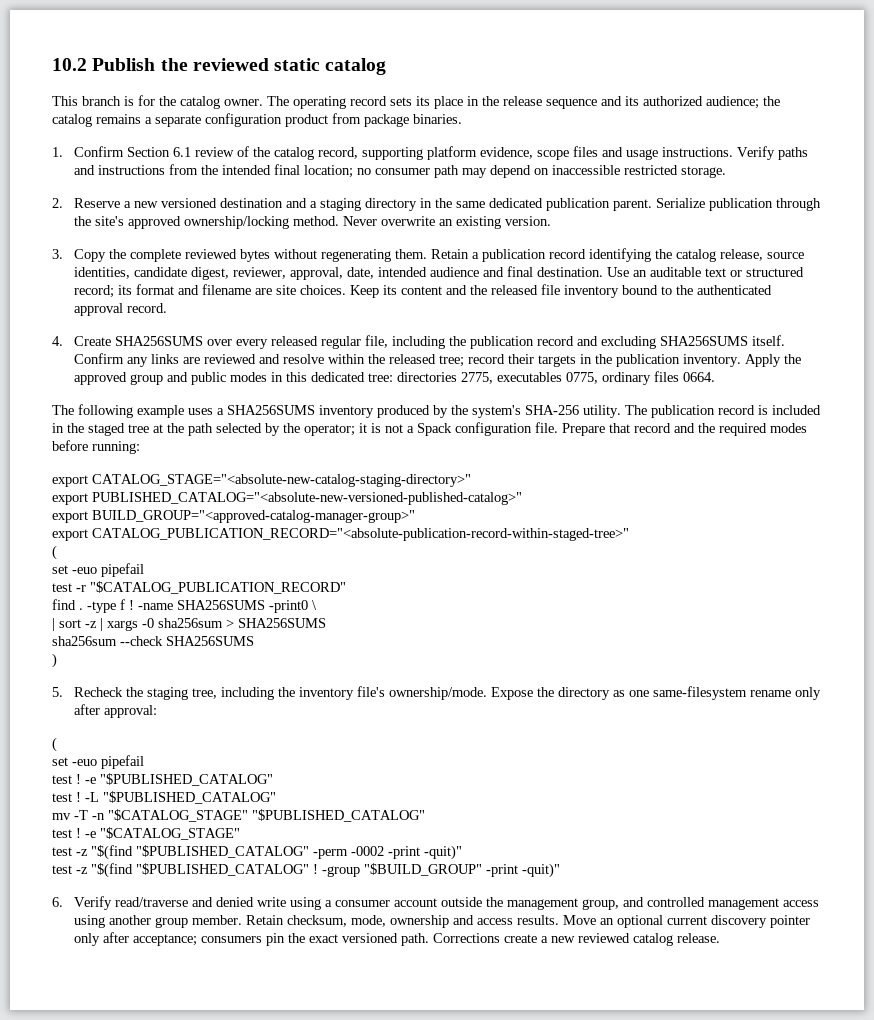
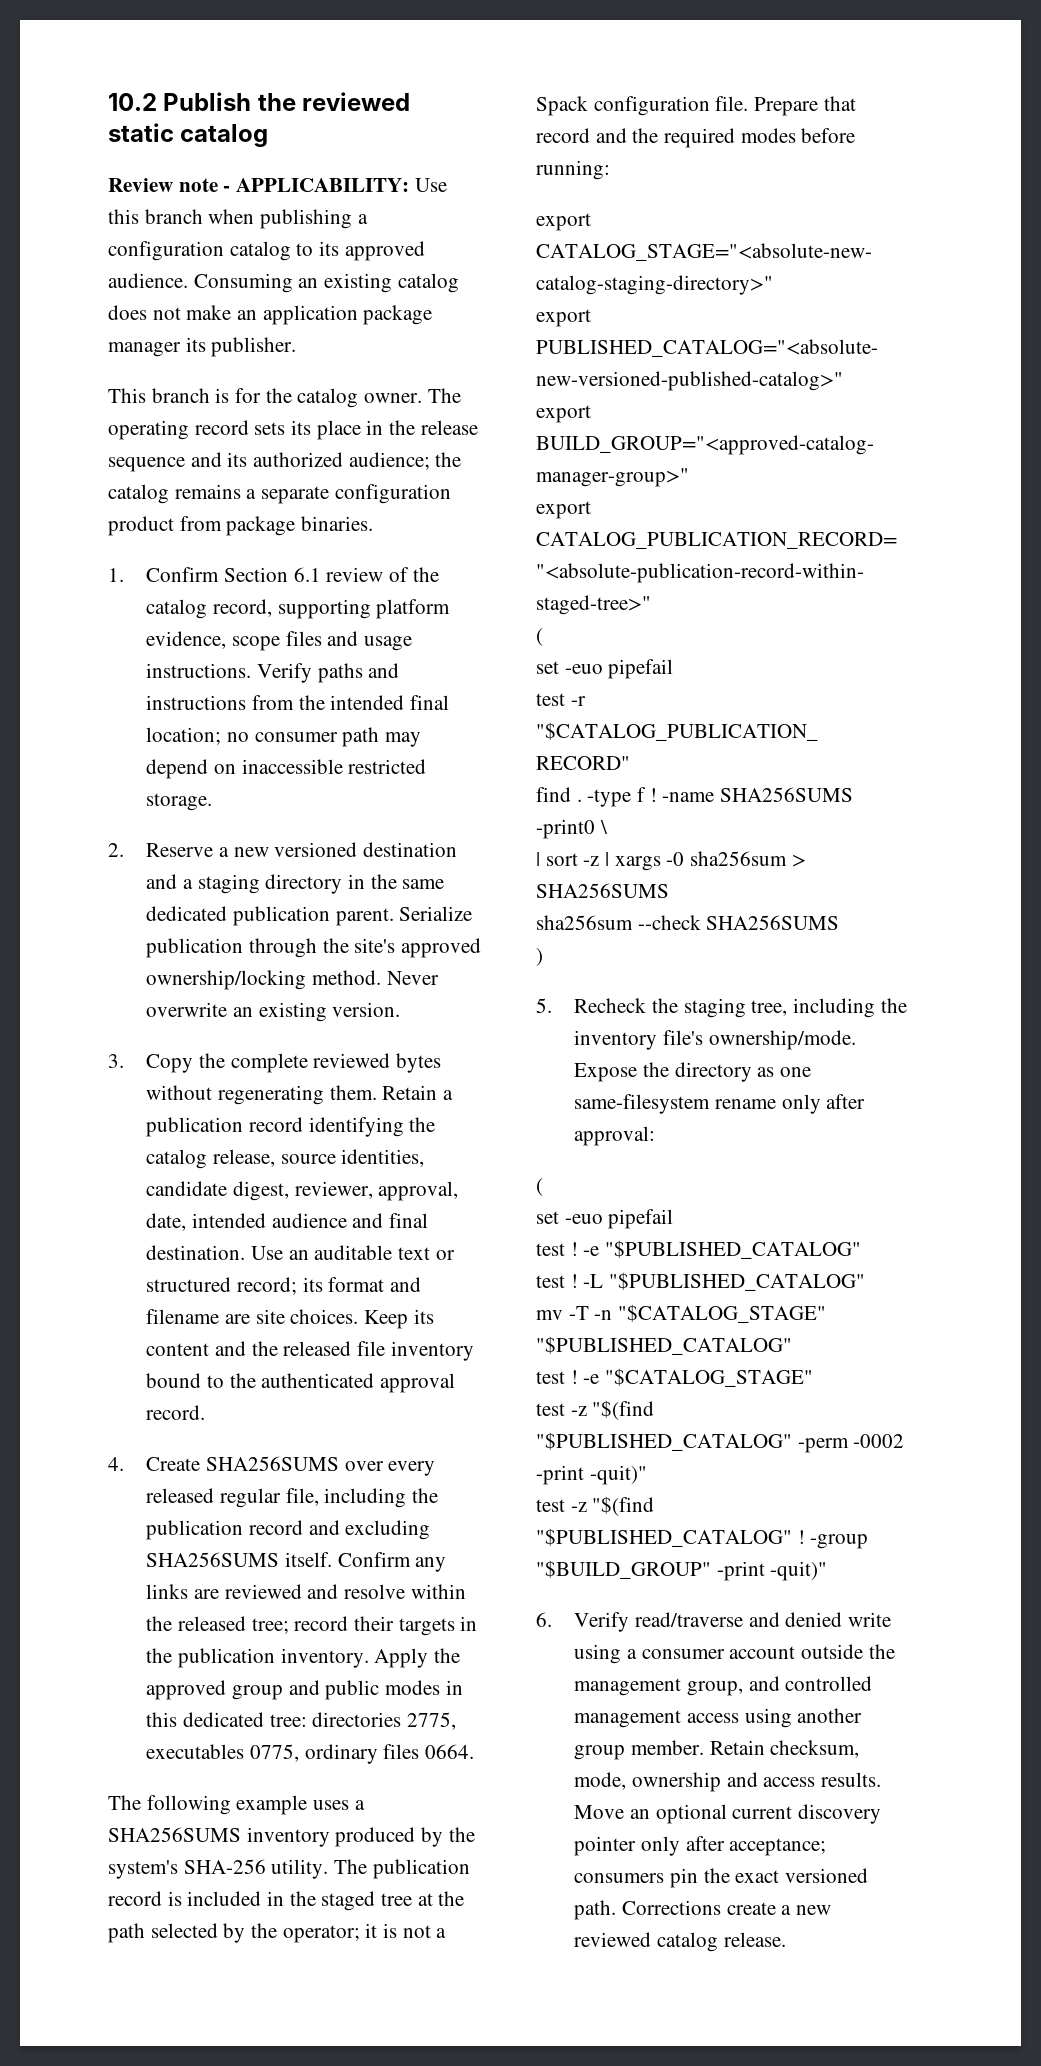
(387, 66) none -> [108,178,447,192] [108,209,368,229] [108,241,425,261] [108,273,459,293] [108,305,433,325] [108,337,297,357] // Review note - APPLICABILITY: Use this branch when publishing a configuration catalog to its approved audience. Consuming an existing catalog does not make an application package manager its publisher.

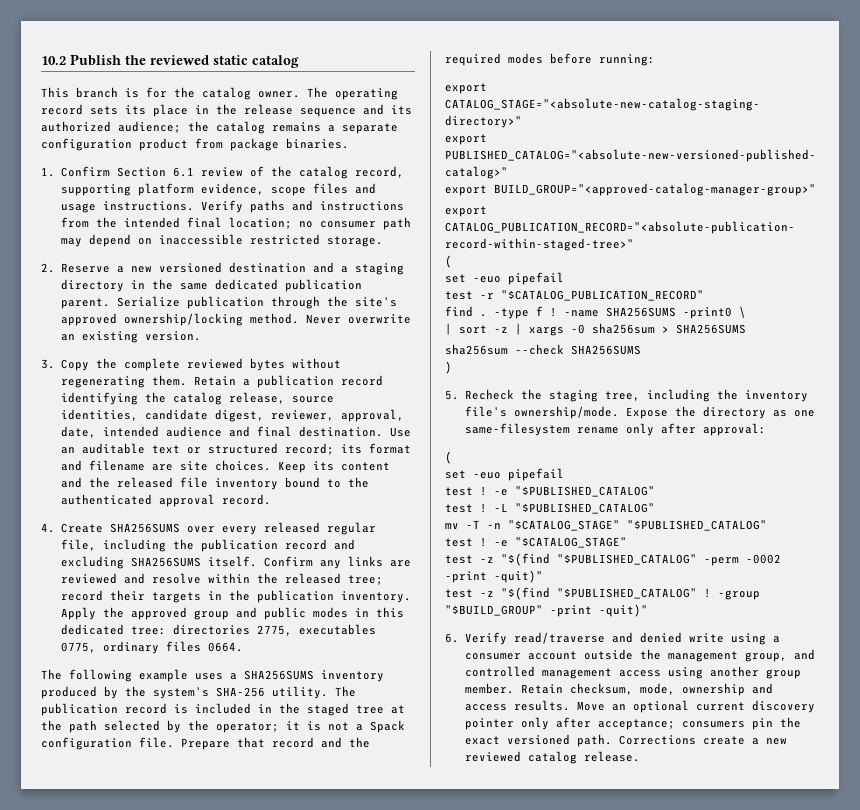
[108,178,447,192] [108,209,368,229] [108,241,425,261] [108,273,459,293] [108,305,433,325] [108,337,297,357] // Review note - APPLICABILITY: Use this branch when publishing a configuration catalog to its approved audience. Consuming an existing catalog does not make an application package manager its publisher. -> (299, 61) none

